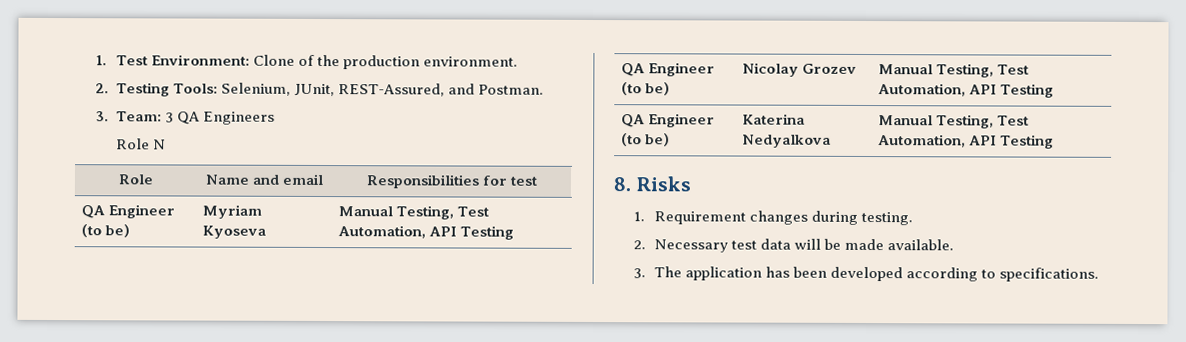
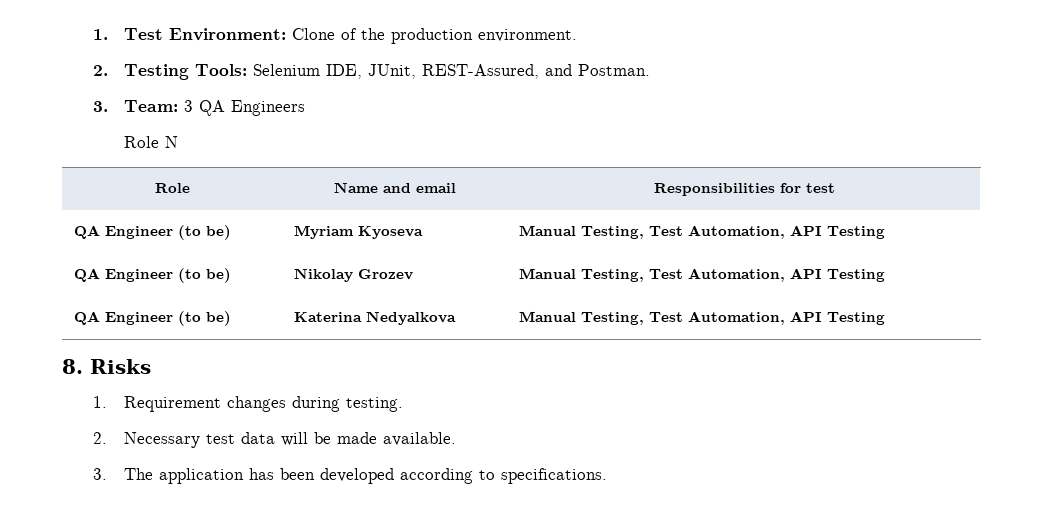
[220,82,291,96] Selenium, -> [253,64,363,79] Selenium IDE,
[741,62,799,77] Nicolay -> [294,268,354,282] Nikolay

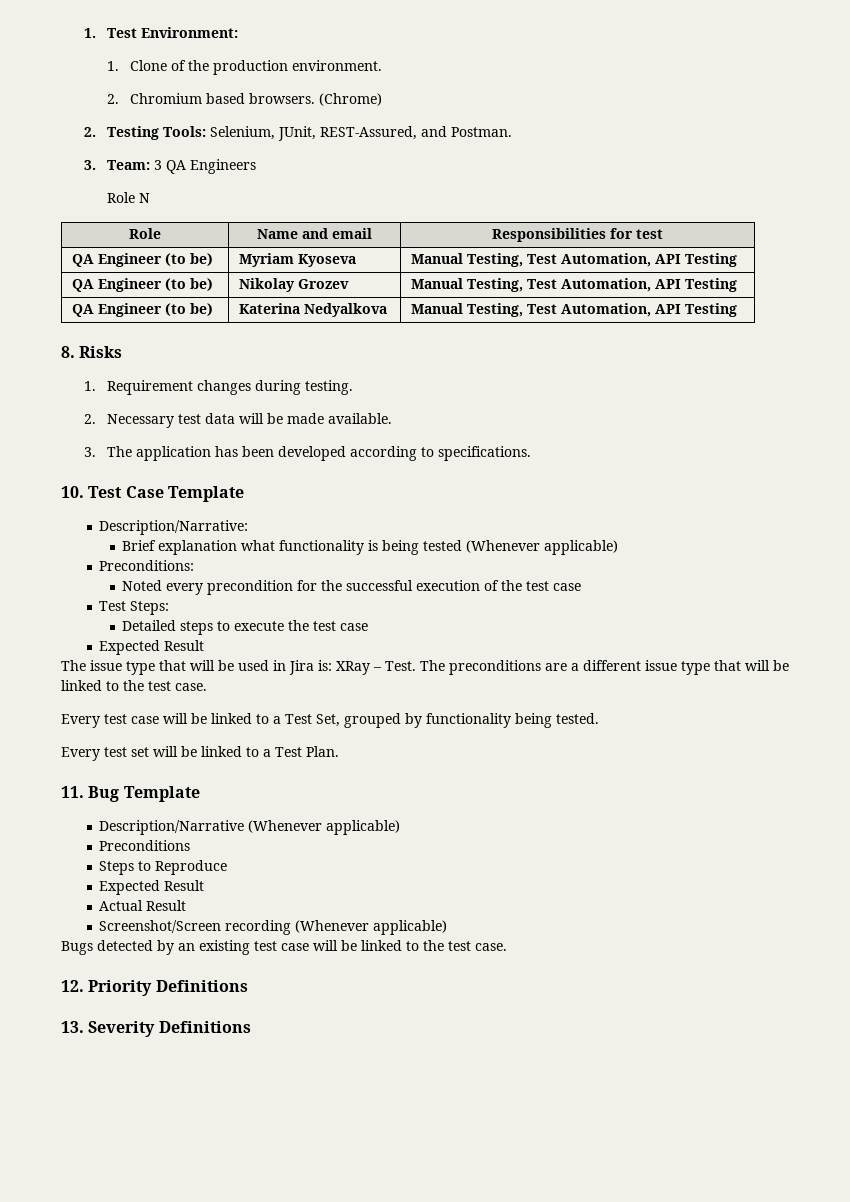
(287, 34) none -> [106,61,119,71] // 1.
(578, 35) none -> [106,93,382,106] // 2. Chromium based browsers. (Chrome)
[253,64,363,79] Selenium IDE, -> [209,126,275,140] Selenium,
(608, 476) none -> [61,486,244,502] [99,520,249,535] [122,540,619,555] [99,560,195,571] [122,580,582,595] [99,601,170,615] [122,620,369,635] [99,640,205,655] [61,660,789,675] [61,680,207,691] [61,713,599,728] [61,746,339,761] [61,786,200,802] [99,820,401,835] [99,840,191,851] [99,860,228,875] [99,880,205,895] [99,900,187,911] [99,920,448,935] [61,940,507,955] [61,980,248,996] [61,1021,251,1037] // 10. Test Case Template // Description/Narrative: // Brief explanation what functionality is being tested (Whenever applicable) // Preconditions: // Noted every precondition for the successful execution of the test case // Test Steps: // Detailed steps to execute the test case // Expected Result // The issue type that will be used in Jira is: XRay – Test. The preconditions are a different issue type that will be linked to the test case. // Every test case will be linked to a Test Set, grouped by functionality being tested. // Every test set will be linked to a Test Plan. // 11. Bug Template // Description/Narrative (Whenever applicable) // Preconditions // Steps to Reproduce // Expected Result // Actual Result // Screenshot/Screen recording (Whenever applicable) // Bugs detected by an existing test case will be linked to the test case. // 12. Priority Definitions // 13. Severity Definitions

